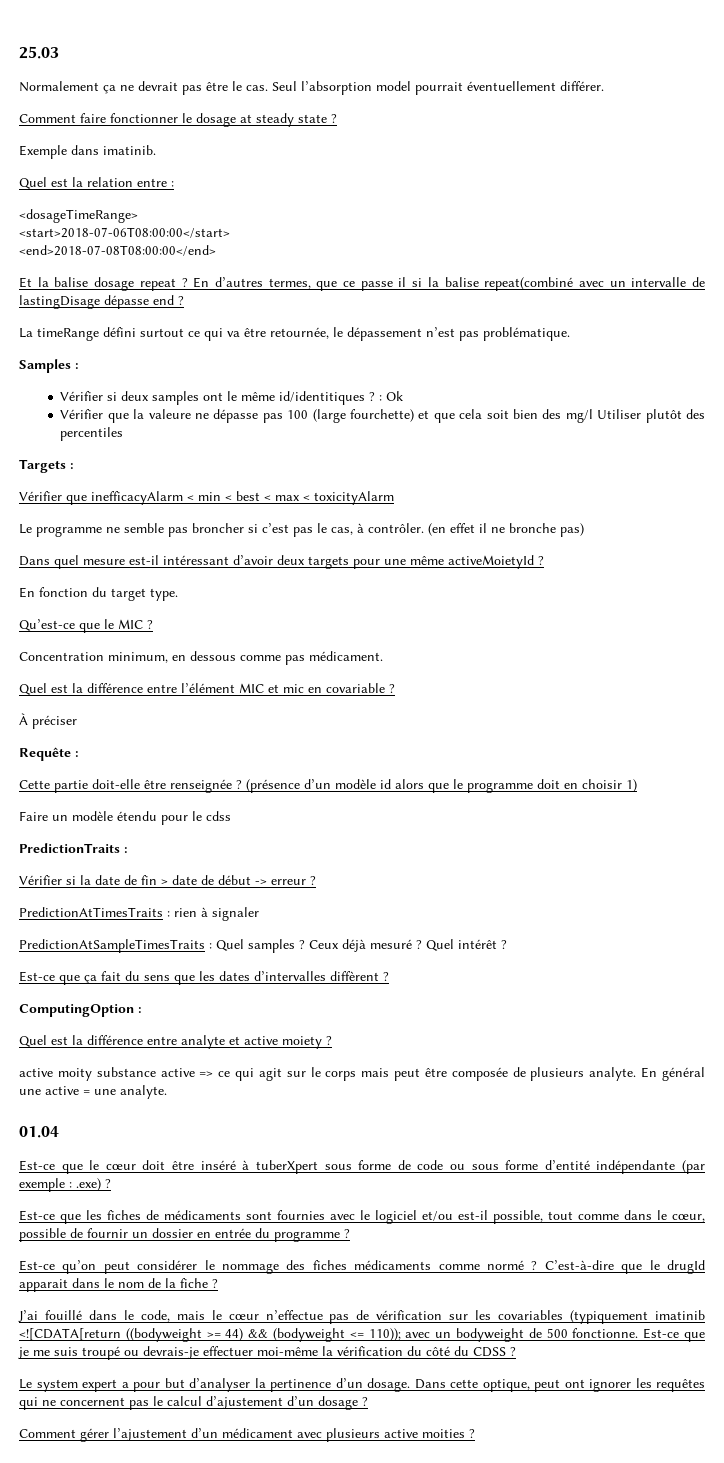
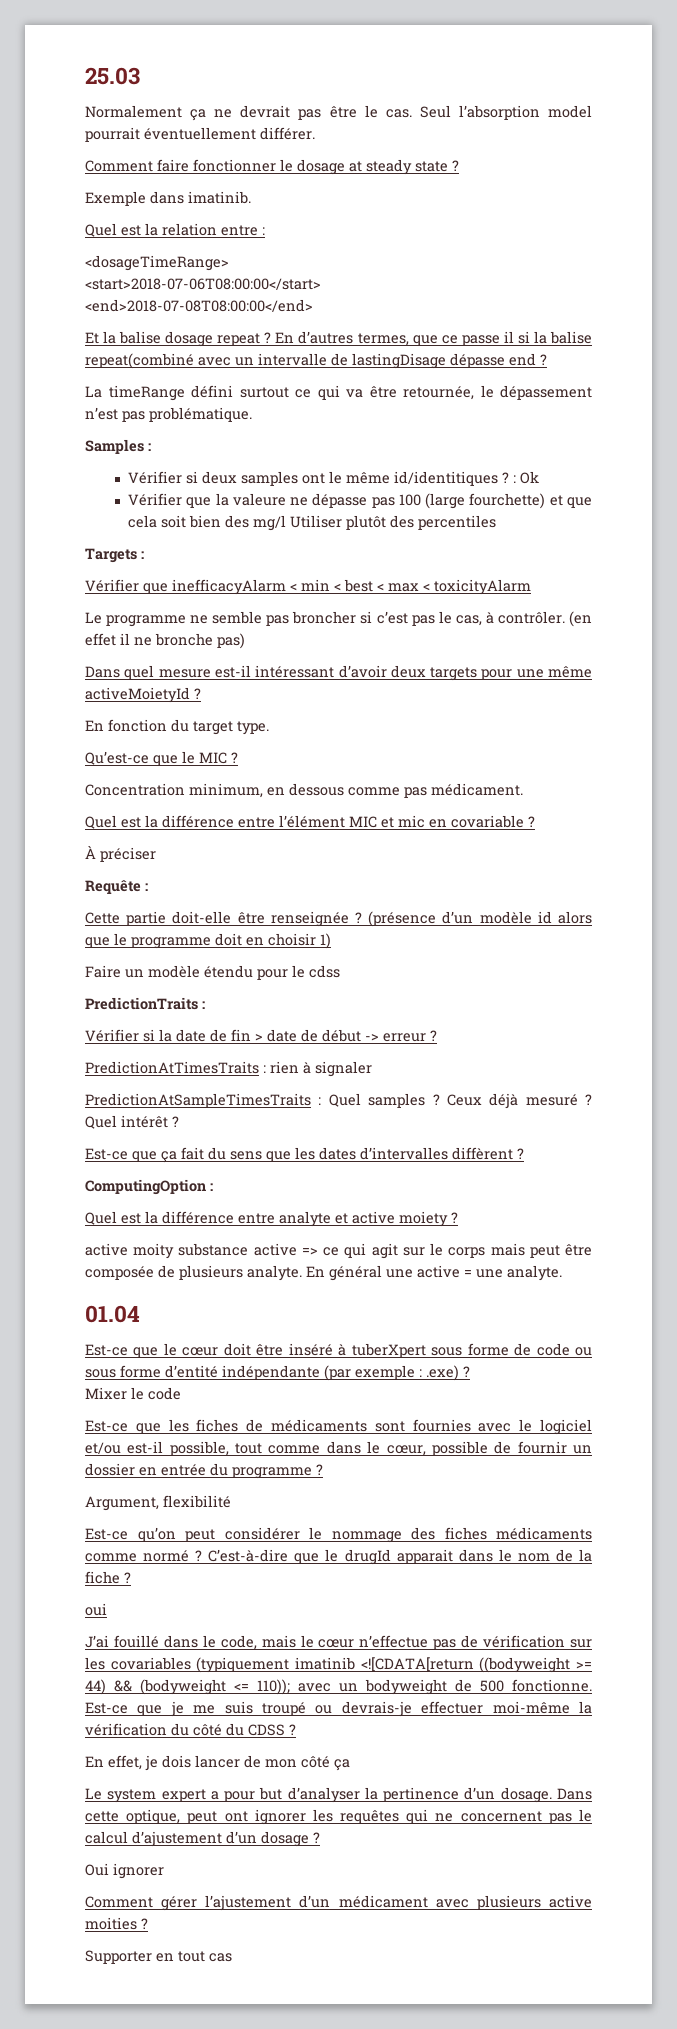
(111, 1183) none -> [85,1387,181,1400] // Mixer le code
(350, 1233) none -> [85,1495,231,1511] // Argument, flexibilité
(218, 1283) none -> [85,1603,107,1616] // oui
(516, 1351) none -> [85,1755,350,1771] // En effet, je dois lancer de mon côté ça
(368, 1401) none -> [85,1863,164,1879] // Oui ignorer
(475, 1433) none -> [85,1950,232,1964] // Supporter en tout cas

